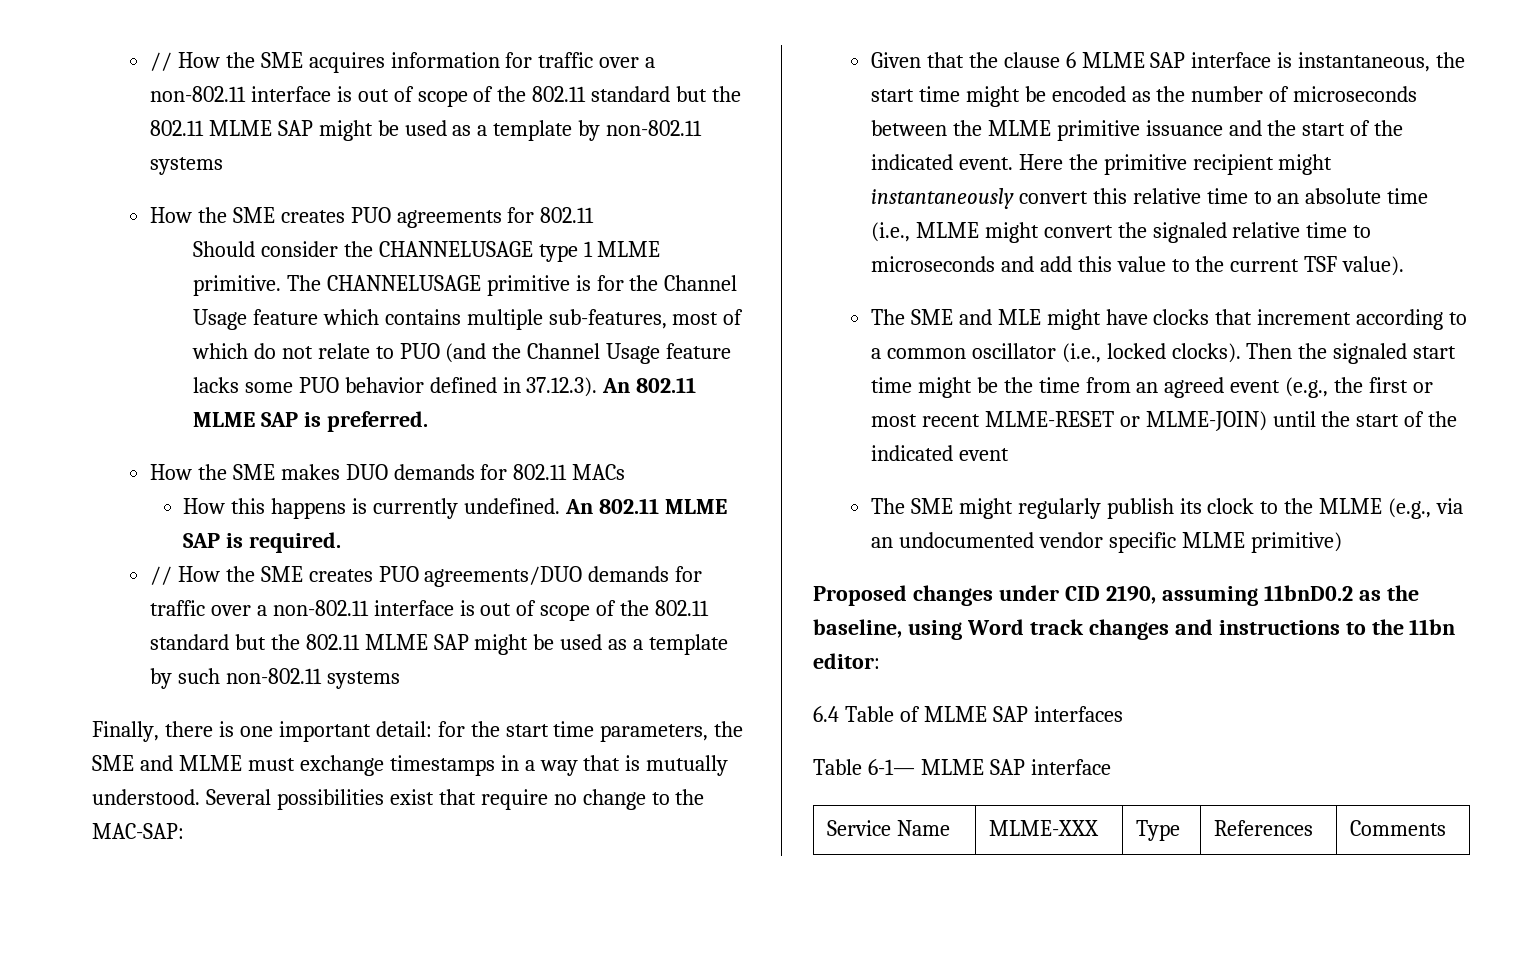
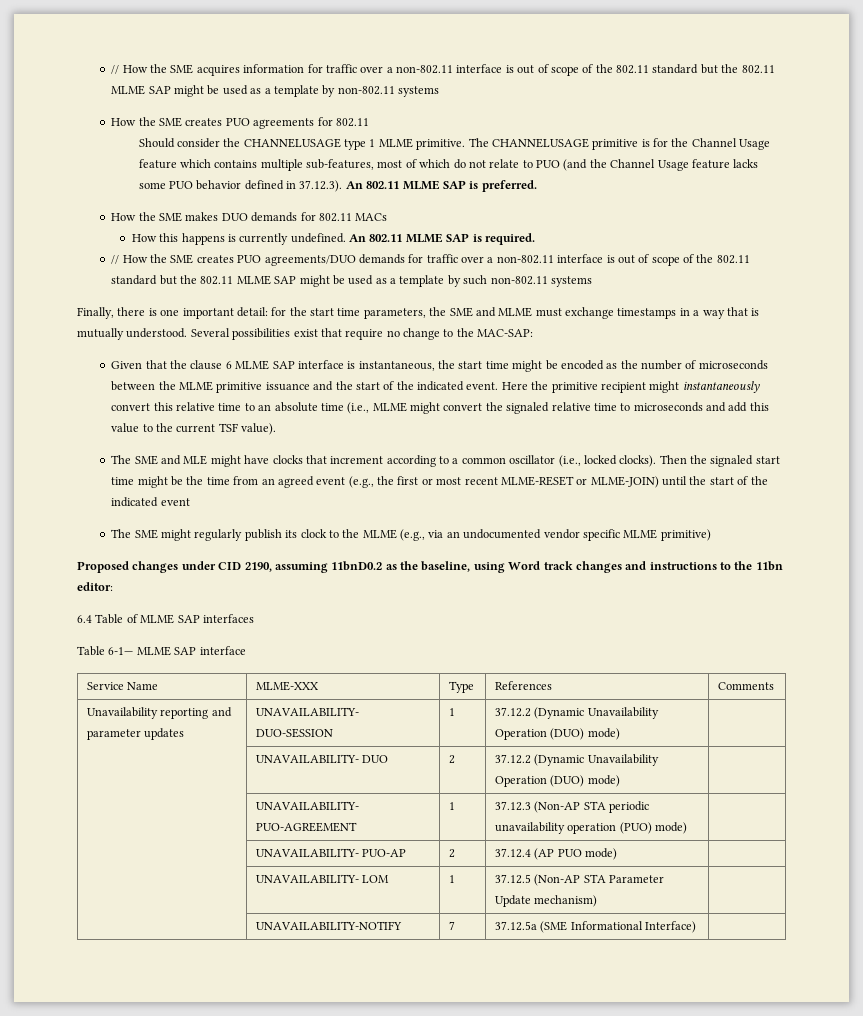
(1447, 828) none -> [86,707,232,719] [86,728,185,740] [255,707,359,716] [255,728,333,738] [448,708,455,716] [494,707,659,719] [494,728,620,740] [255,754,389,763] [448,755,455,764] [494,754,659,766] [494,775,620,787] [255,801,359,810] [255,822,357,832] [448,802,455,810] [494,801,650,813] [494,822,688,834] [255,848,407,857] [448,849,455,858] [494,848,618,860] [255,874,390,883] [448,875,455,883] [494,874,665,886] [494,895,598,907] [255,921,402,930] [448,921,455,930] [494,921,697,933] // Unavailability reporting and parameter updates | UNAVAILABILITY- DUO-SESSION | 1 | 37.12.2 (Dynamic Unavailability Operation (DUO) mode) | // | UNAVAILABILITY- DUO | 2 | 37.12.2 (Dynamic Unavailability Operation (DUO) mode) | // | UNAVAILABILITY- PUO-AGREEMENT | 1 | 37.12.3 (Non-AP STA periodic unavailability operation (PUO) mode) | // | UNAVAILABILITY- PUO-AP | 2 | 37.12.4 (AP PUO mode) | // | UNAVAILABILITY- LOM | 1 | 37.12.5 (Non-AP STA Parameter Update mechanism) | // | UNAVAILABILITY-NOTIFY | 7 | 37.12.5a (SME Informational Interface) |

